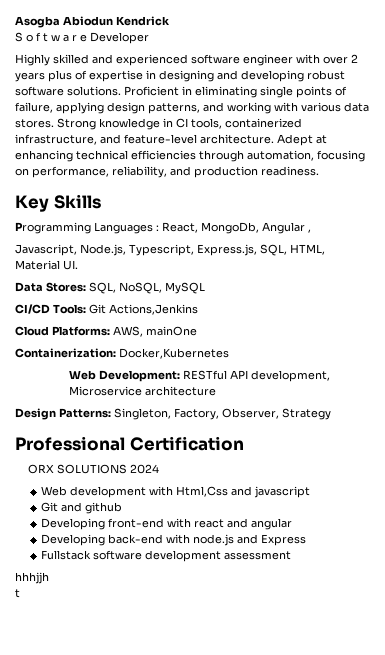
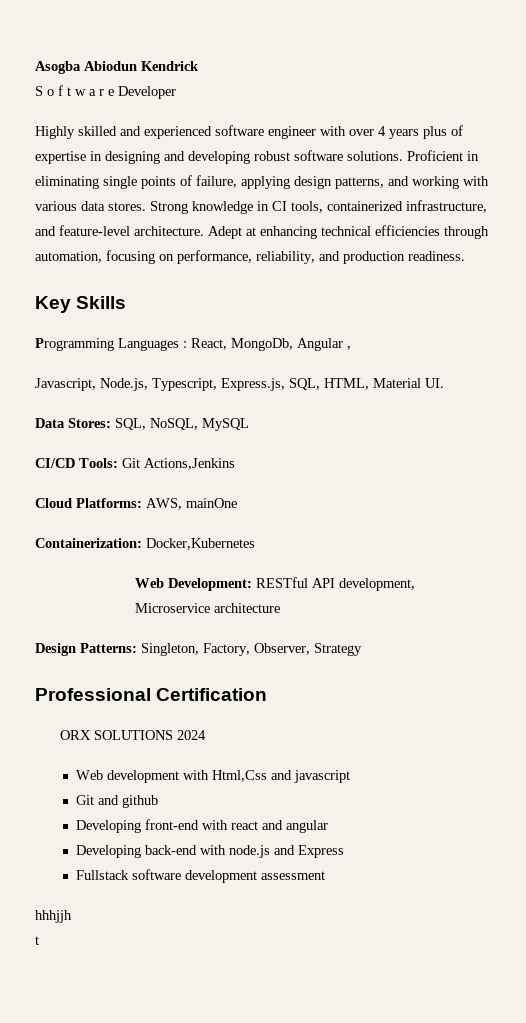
[351,54,358,63] 2 -> [378,126,386,136] 4

